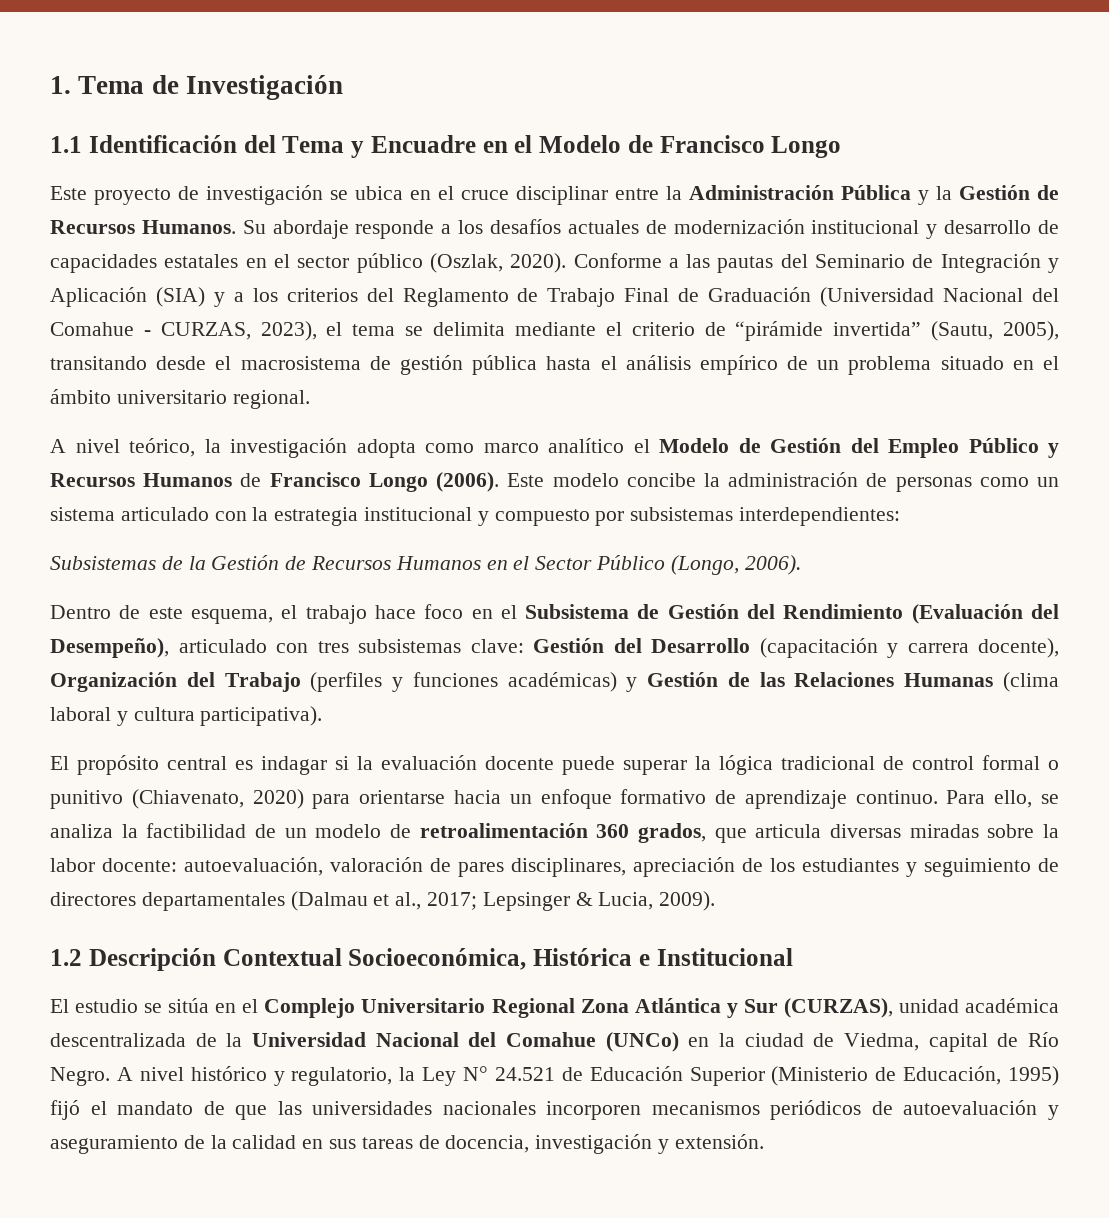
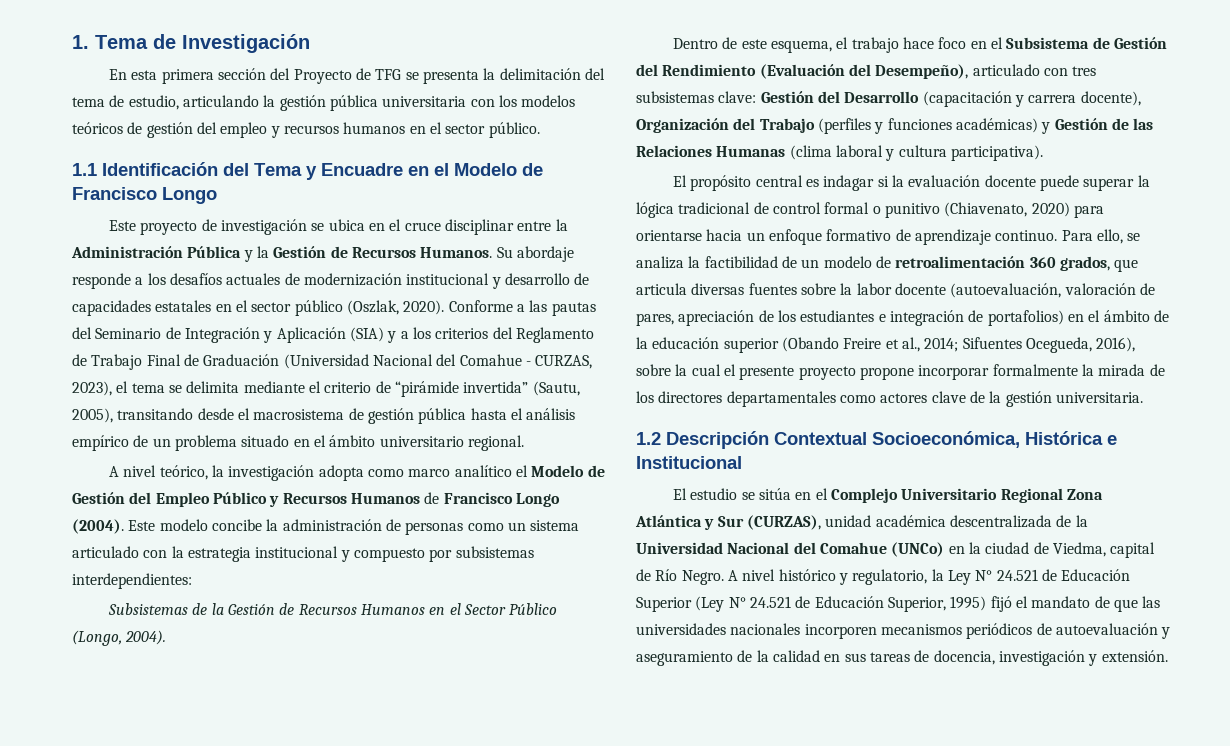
(343, 87) none -> [109,68,605,84] [72,95,576,111] [72,122,540,138] // En esta primera sección del Proyecto de TFG se presenta la delimitación del tema de estudio, articulando la gestión pública universitaria con los modelos teóricos de gestión del empleo y recursos humanos en el sector público.
[436,472,500,492] (2006). -> [72,519,124,534] (2004).
[744,555,801,575] 2006). -> [125,630,167,645] 2004).
[909,824,979,838] miradas -> [748,283,797,295] fuentes
[102,857,1059,877] [50,891,716,911] docente: autoevaluación, valoración de pares disciplinares, apreciación de los estudiantes y seguimiento de directores departamentales (Dalmau et al., 2017; Lepsinger & Lucia, 2009). -> [894,283,1155,298] [636,310,1169,326] [636,337,1136,353] [636,364,1165,380] [636,391,1143,407] docente (autoevaluación, valoración de pares, apreciación de los estudiantes e integración de portafolios) en el ámbito de la educación superior (Obando Freire et al., 2014; Sifuentes Ocegueda, 2016), sobre la cual el presente proyecto propone incorporar formalmente la mirada de los directores departamentales como actores clave de la gestión universitaria.
[771,1066,1002,1086] (Ministerio de Educación, -> [695,596,946,612] (Ley N° 24.521 de Educación Superior,

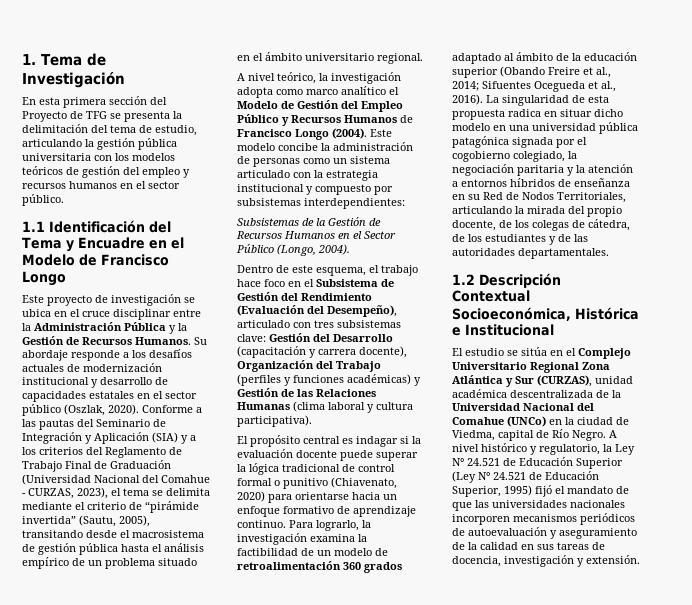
[1096,229,1141,244] [636,256,684,269] ello, se analiza -> [316,520,371,531] [237,533,355,545] lograrlo, la investigación examina
[1059,256,1139,272] [636,283,1155,298] [636,310,1101,326] grados, que articula diversas fuentes sobre la labor docente (autoevaluación, valoración de pares, apreciación de los estudiantes e integración de portafolios) en el -> [364,562,402,573] [452,53,514,64] grados adaptado al
[1025,337,1136,353] [636,364,1165,380] [636,391,1143,407] Ocegueda, 2016), sobre la cual el presente proyecto propone incorporar formalmente la mirada de los directores departamentales como actores clave de la gestión universitaria. -> [534,81,616,92] [452,94,609,106] [452,109,623,120] [452,122,638,134] [452,136,587,148] [452,151,577,162] [452,164,633,176] [452,178,630,187] [452,192,626,203] [452,206,622,217] [452,219,630,231] [452,234,588,245] [452,248,609,259] Ocegueda et al., 2016). La singularidad de esta propuesta radica en situar dicho modelo en una universidad pública patagónica signada por el cogobierno colegiado, la negociación paritaria y la atención a entornos híbridos de enseñanza en su Red de Nodos Territoriales, articulando la mirada del propio docente, de los colegas de cátedra, de los estudiantes y de las autoridades departamentales.

